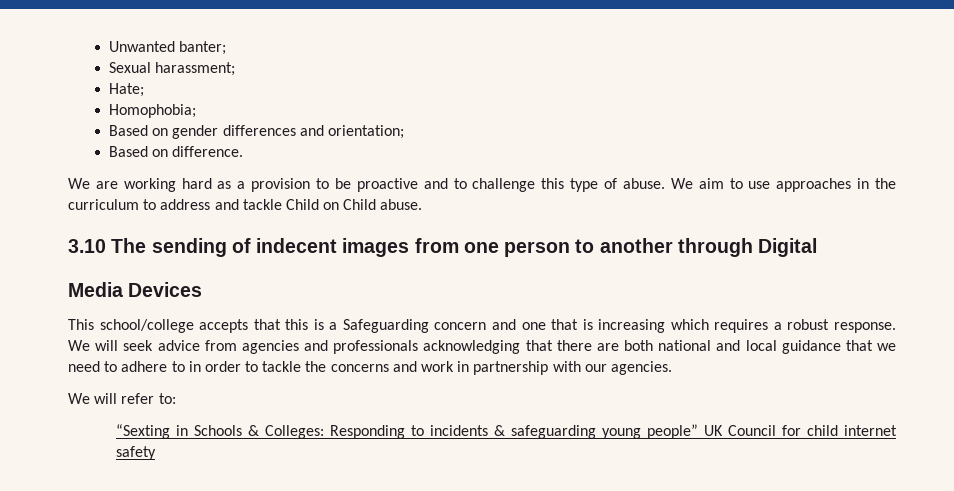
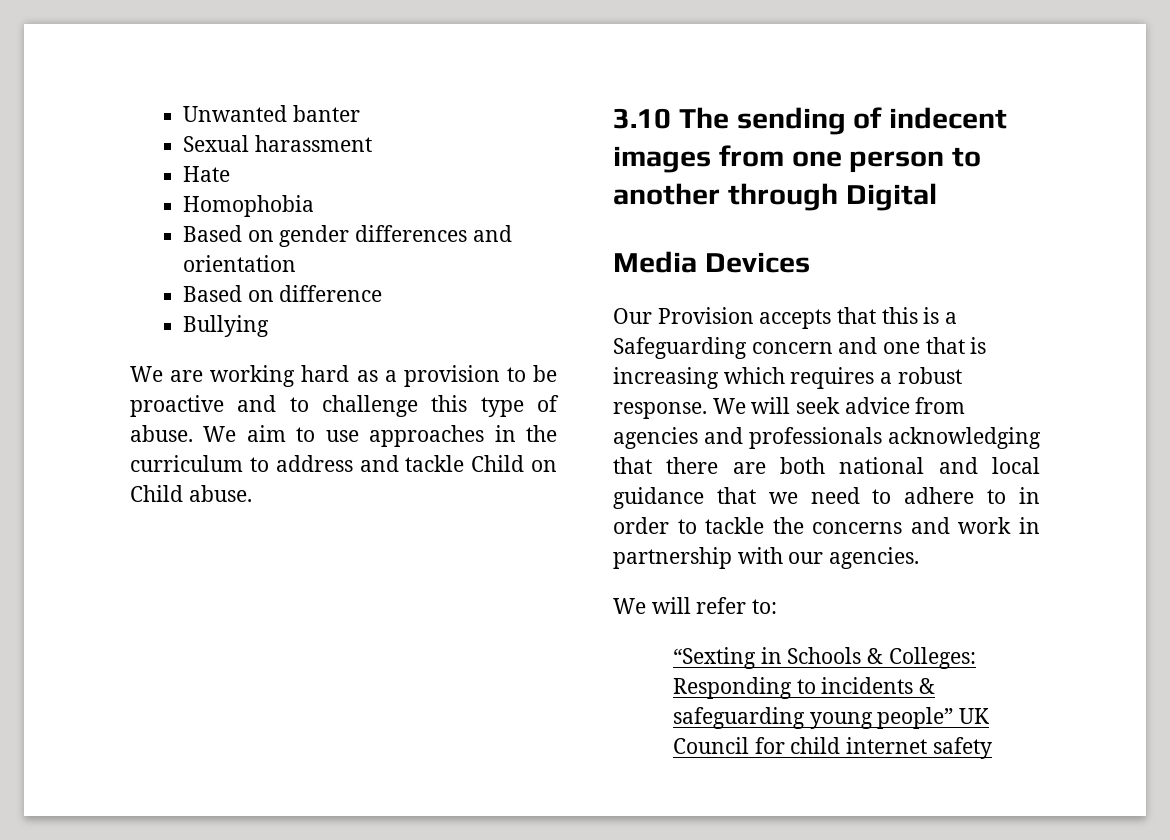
[179,41,227,55] banter; -> [292,105,360,122] banter
[155,62,236,76] [109,83,145,97] [109,104,197,118] harassment; // Hate; // Homophobia; -> [254,135,372,152] [183,166,231,182] [183,195,315,217] harassment // Hate // Homophobia
[327,125,404,139] [109,146,244,157] orientation; // Based on difference. -> [183,255,297,272] [183,285,383,302] [183,315,270,337] orientation // Based on difference // Bullying
[68,319,194,333] This school/college -> [613,307,754,324] Our Provision

